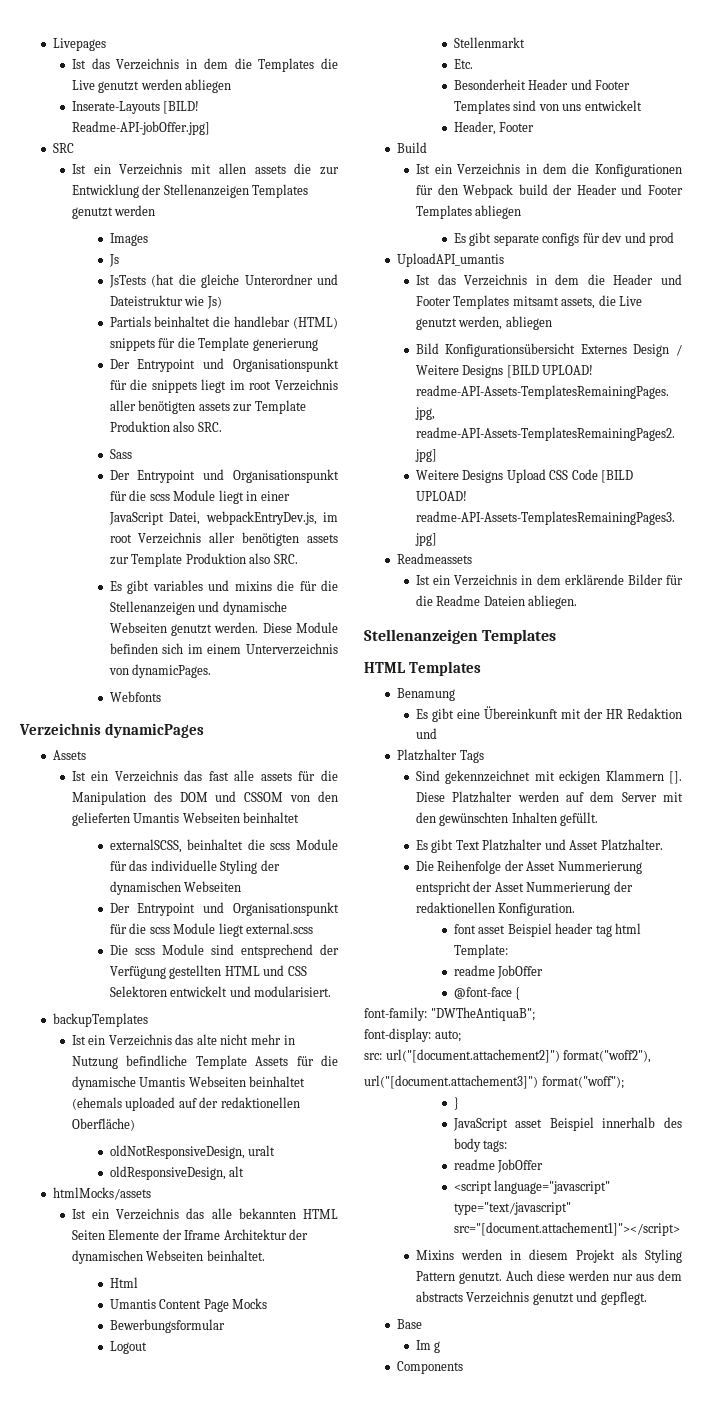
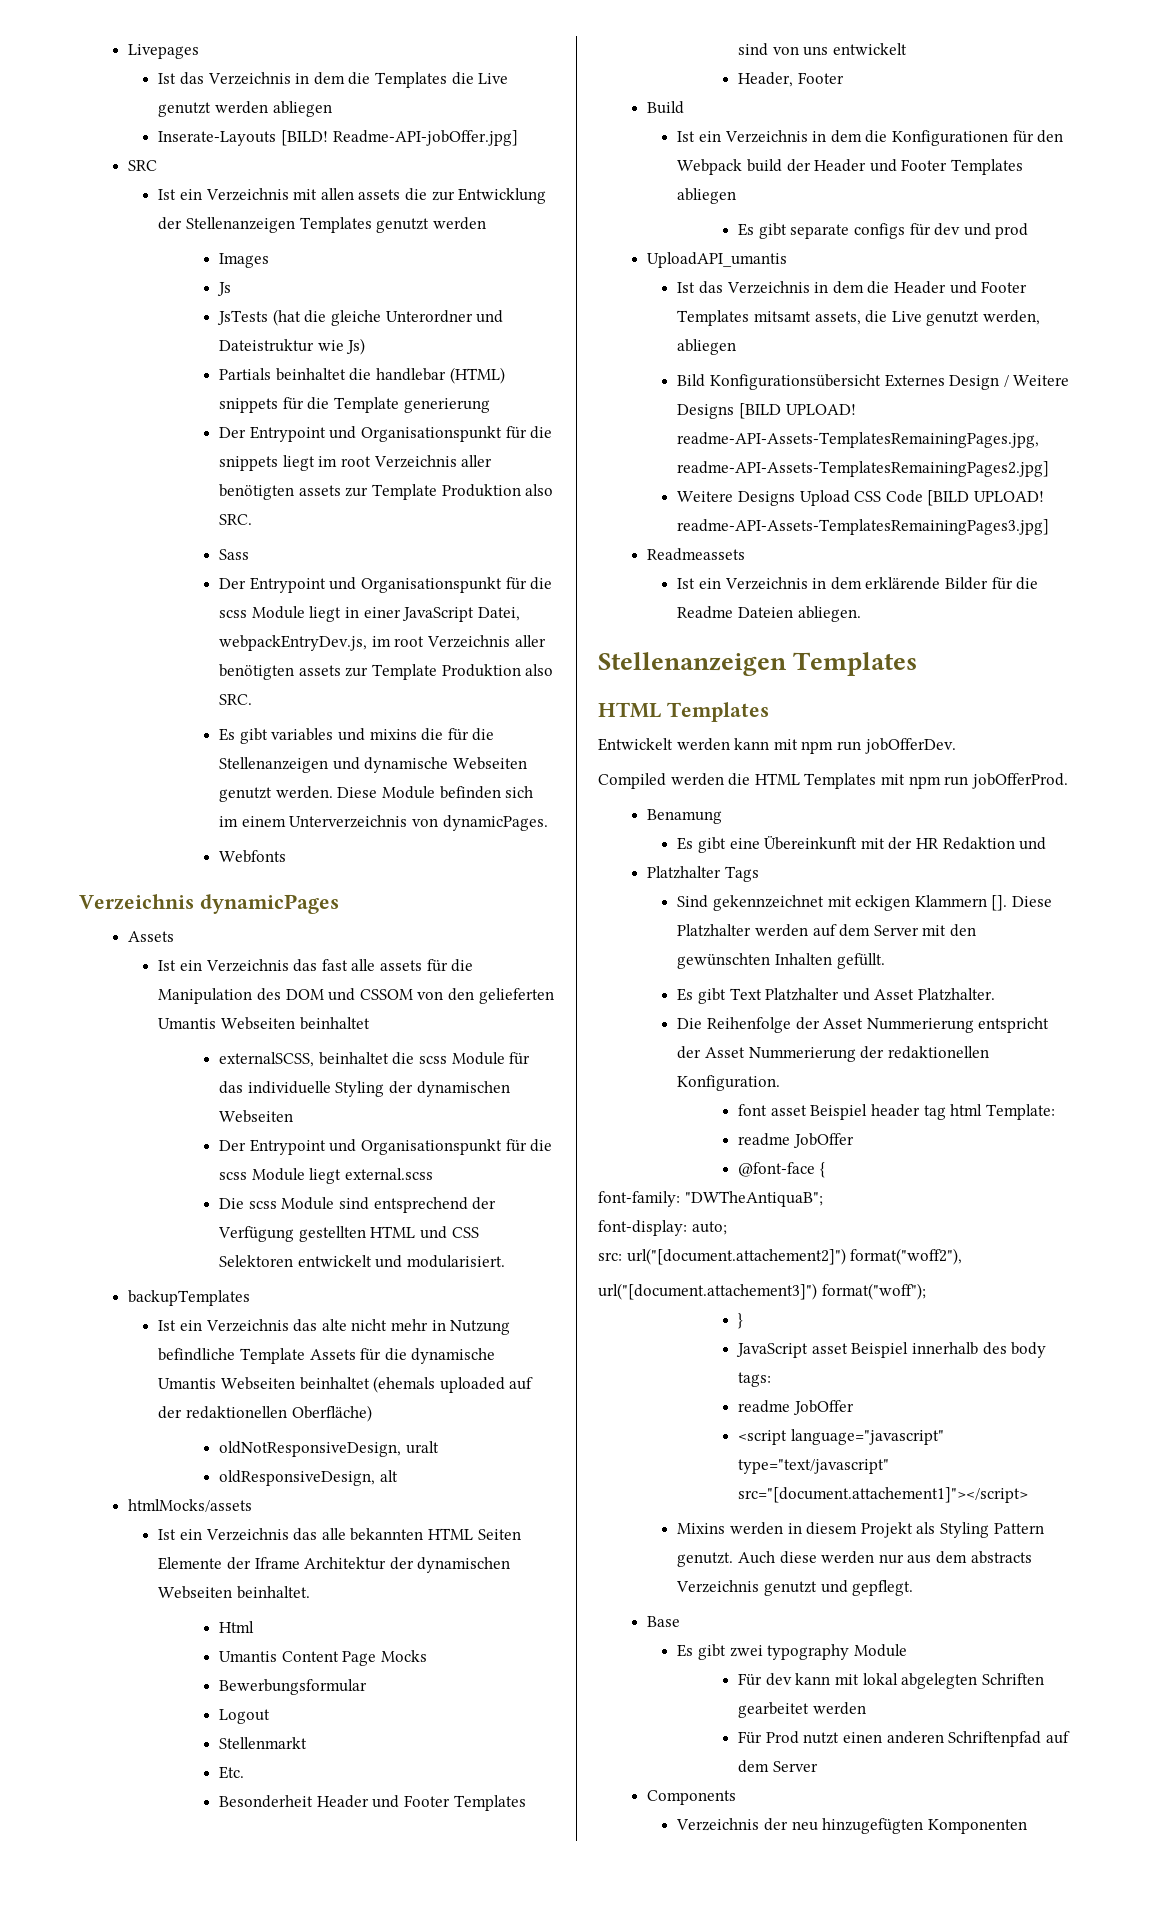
(481, 668) none -> [598,738,956,754] [598,773,1068,789] // Entwickelt werden kann mit npm run jobOfferDev. // Compiled werden die HTML Templates mit npm run jobOfferProd.
[415,1340,441,1353] [397,1361,464,1374] Im g // Components -> [677,1644,907,1660] [738,1673,1044,1689] [738,1702,866,1718] [738,1731,1070,1747] [738,1760,818,1773] [647,1790,737,1805] [676,1818,1027,1834] Es gibt zwei typography Module // Für dev kann mit lokal abgelegten Schriften gearbeitet werden // Für Prod nutzt einen anderen Schriftenpfad auf dem Server // Components // Verzeichnis der neu hinzugefügten Komponenten

